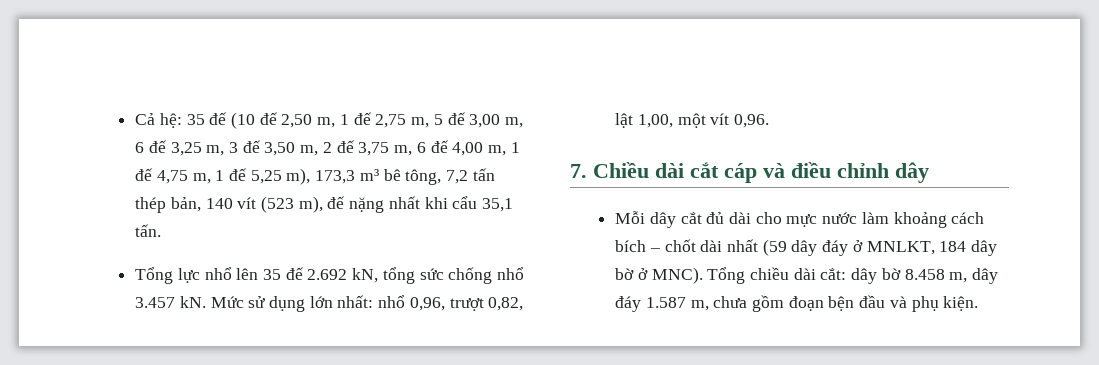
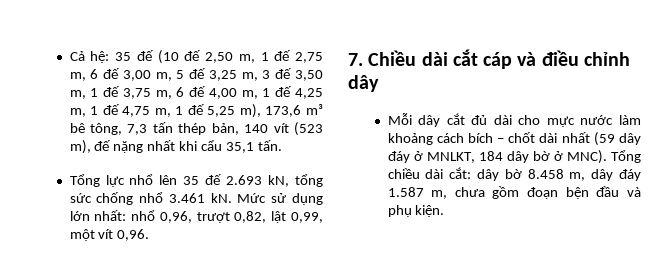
[433,114,443,125] 5 -> [90,69,99,79] 6
[135,142,145,153] 6 -> [176,70,185,79] 5
[322,142,332,153] 2 -> [90,88,99,97] 1
(154, 174) none -> [294,88,323,99] [69,104,120,117] 4,25 m, 1 đế
[315,170,356,184] 173,3 -> [265,105,302,117] 173,6
[446,170,469,184] 7,2 -> [127,124,148,135] 7,3
[307,269,348,280] 2.692 -> [226,175,263,185] 2.693
[135,297,176,308] 3.457 -> [168,193,205,203] 3.461
[637,114,673,128] 1,00, -> [291,212,324,223] 0,99,

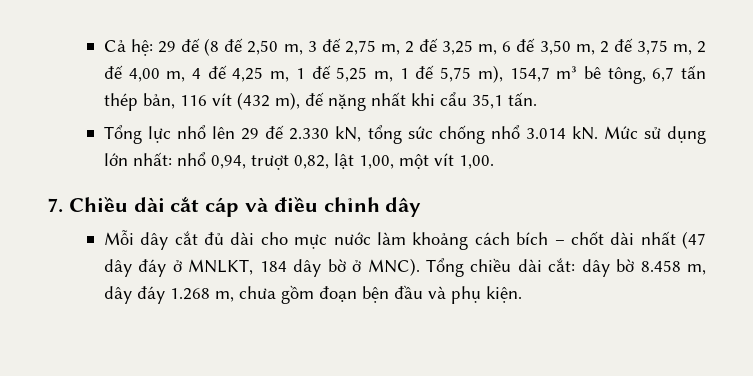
[115,50,179,64] 35 đế (10 -> [158,38,220,56] 29 đế (8
[260,52,269,61] 1 -> [307,41,317,52] 3
[90,68,185,81] 6 đế 3,00 m, 5 -> [404,41,414,53] 2
[262,70,271,79] 3 -> [502,41,512,52] 6
[90,88,99,97] 1 -> [599,41,609,53] 2
[176,87,185,97] 6 -> [696,41,706,53] 2
[262,88,271,97] 1 -> [192,68,202,79] 4
[122,104,302,118] 4,75 m, 1 đế 5,25 m), 173,6 -> [336,65,550,83] 5,25 m, 1 đế 5,75 m), 154,7
[127,124,148,135] 7,3 -> [652,67,675,82] 6,7
[244,122,324,136] 140 vít (523 -> [179,92,270,110] 116 vít (432
[183,174,263,185] 35 đế 2.693 -> [241,125,330,140] 29 đế 2.330
[168,193,205,203] 3.461 -> [525,128,566,139] 3.014
[159,211,192,223] 0,96, -> [210,155,246,169] 0,94,
[291,212,324,223] 0,99, -> [358,155,394,169] 1,00,
[117,229,150,241] 0,96. -> [458,155,494,169] 1,00.
[593,132,615,146] (59 -> [682,231,707,249] (47
[387,187,424,197] 1.587 -> [169,288,210,300] 1.268

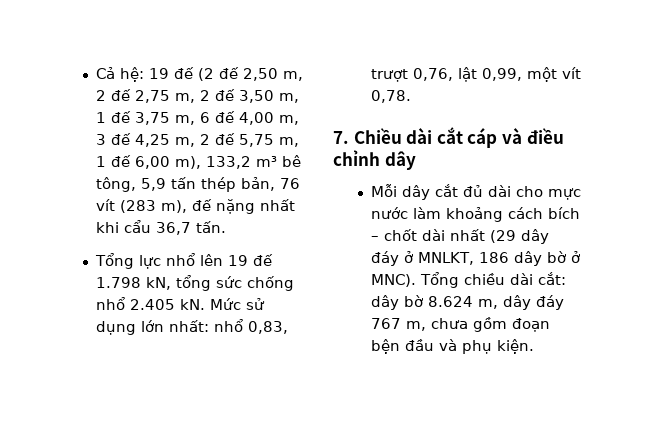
[158,38,220,56] 29 đế (8 -> [148,67,214,81] 19 đế (2
[307,41,317,52] 3 -> [95,90,106,101] 2
[442,38,706,55] [103,65,550,83] 3,25 m, 6 đế 3,50 m, 2 đế 3,75 m, 2 đế 4,00 m, 4 đế 4,25 m, 1 đế 5,25 m, 1 đế 5,75 m), 154,7 -> [238,90,299,103] [95,111,299,125] [95,133,299,147] [95,155,251,169] 3,50 m, 1 đế 3,75 m, 6 đế 4,00 m, 3 đế 4,25 m, 2 đế 5,75 m, 1 đế 6,00 m), 133,2
[652,67,675,82] 6,7 -> [140,178,166,191] 5,9
[179,92,270,110] 116 vít (432 -> [279,178,300,189] [95,199,156,213] 76 vít (283
[471,94,503,109] 35,1 -> [155,222,191,235] 36,7
[241,125,330,140] 29 đế 2.330 -> [227,254,273,266] [95,277,141,288] 19 đế 1.798
[525,128,566,139] 3.014 -> [129,299,175,310] 2.405
[210,153,394,170] 0,94, trượt 0,82, lật 1,00, -> [247,321,288,334] [370,67,522,82] 0,83, trượt 0,76, lật 0,99,
[458,155,494,169] 1,00. -> [370,90,411,103] 0,78.
[682,231,707,249] (47 -> [489,230,516,243] (29
[259,261,287,272] 184 -> [478,252,509,263] 186
[640,260,681,272] 8.458 -> [427,296,473,307] 8.624
[169,288,210,300] 1.268 -> [370,318,401,329] 767

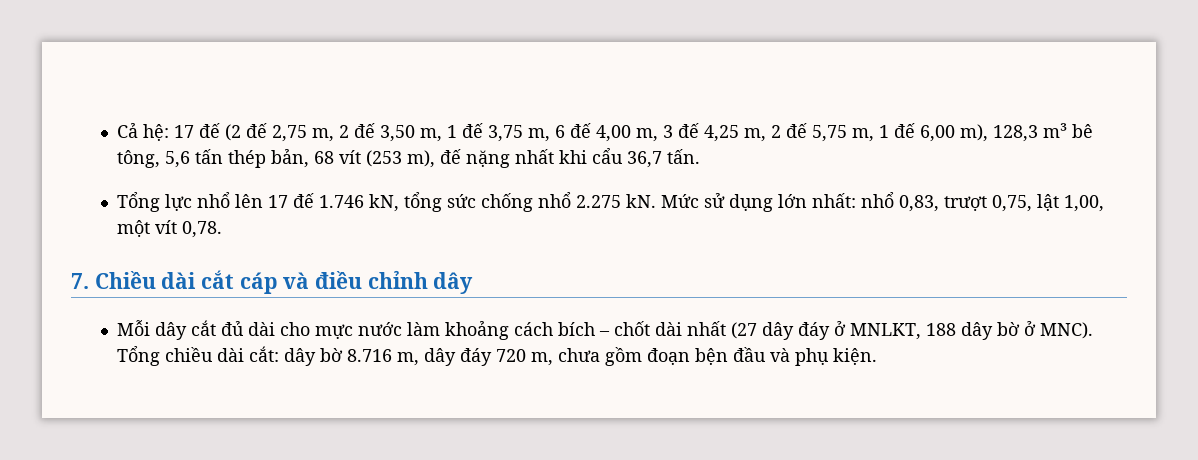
[148,68,169,79] 19 -> [174,125,195,138] 17
[242,68,303,81] [95,89,131,101] 2,50 m, 2 đế -> (268, 130) none
[205,156,251,169] 133,2 -> [993,125,1039,142] 128,3
[140,178,166,191] 5,9 -> [165,151,191,168] 5,6
[279,178,300,189] [95,199,156,213] 76 vít (283 -> [314,150,403,167] 68 vít (253
[227,254,273,266] [95,277,141,288] 19 đế 1.798 -> [268,193,365,208] 17 đế 1.746
[129,299,175,310] 2.405 -> [576,195,622,208] 2.275
[412,67,522,82] 0,76, lật 0,99, -> [992,194,1105,212] 0,75, lật 1,00,
[489,230,516,243] (29 -> [731,322,758,339] (27
[478,252,509,263] 186 -> [926,323,957,336] 188
[427,296,473,307] 8.624 -> [347,349,393,362] 8.716
[370,318,401,329] 767 -> [496,349,527,362] 720

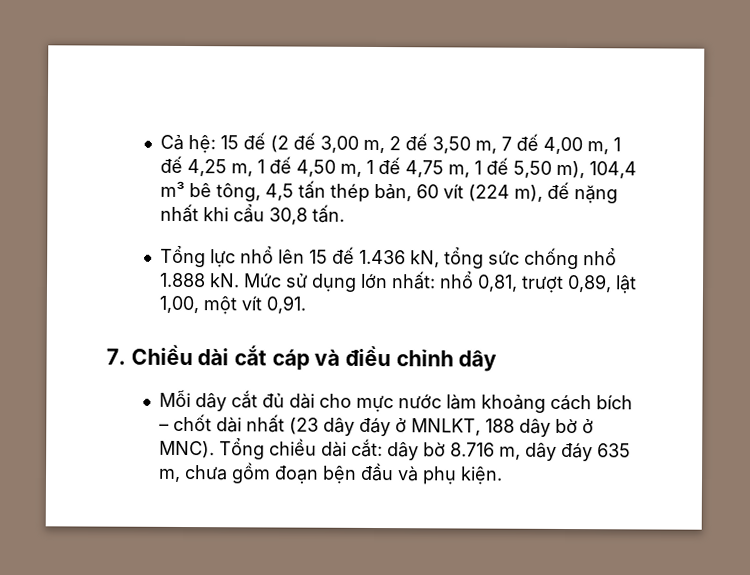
[174,125,195,138] 17 -> [219,135,239,150] 15
[272,125,308,142] 2,75 -> [319,135,359,153] 3,00
[447,123,566,142] 1 đế 3,75 m, 6 -> [500,136,512,151] 7
[663,125,674,138] 3 -> [612,137,621,152] 1
[771,123,1039,142] 2 đế 5,75 m, 1 đế 6,00 m), 128,3 -> [256,156,637,179] 1 đế 4,50 m, 1 đế 4,75 m, 1 đế 5,50 m), 104,4
[165,151,191,168] 5,6 -> [264,183,294,201] 4,5
[314,150,403,167] 68 vít (253 -> [415,184,510,202] 60 vít (224
[627,151,663,168] 36,7 -> [268,207,308,225] 30,8
[268,193,365,208] 17 đế 1.746 -> [308,246,406,265] 15 đế 1.436
[576,195,622,208] 2.275 -> [159,272,206,288] 1.888
[899,195,1033,212] 0,83, trượt 0,75, -> [476,274,612,293] 0,81, trượt 0,89,
[182,221,223,238] 0,78. -> [265,295,306,314] 0,91.
[731,322,758,339] (27 -> [288,417,319,435] (23
[496,349,527,362] 720 -> [596,443,631,458] 635

